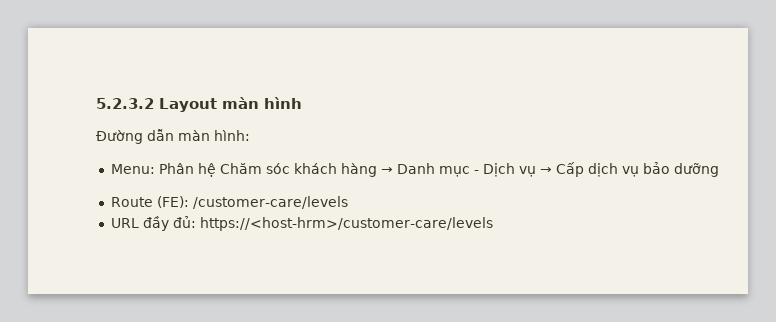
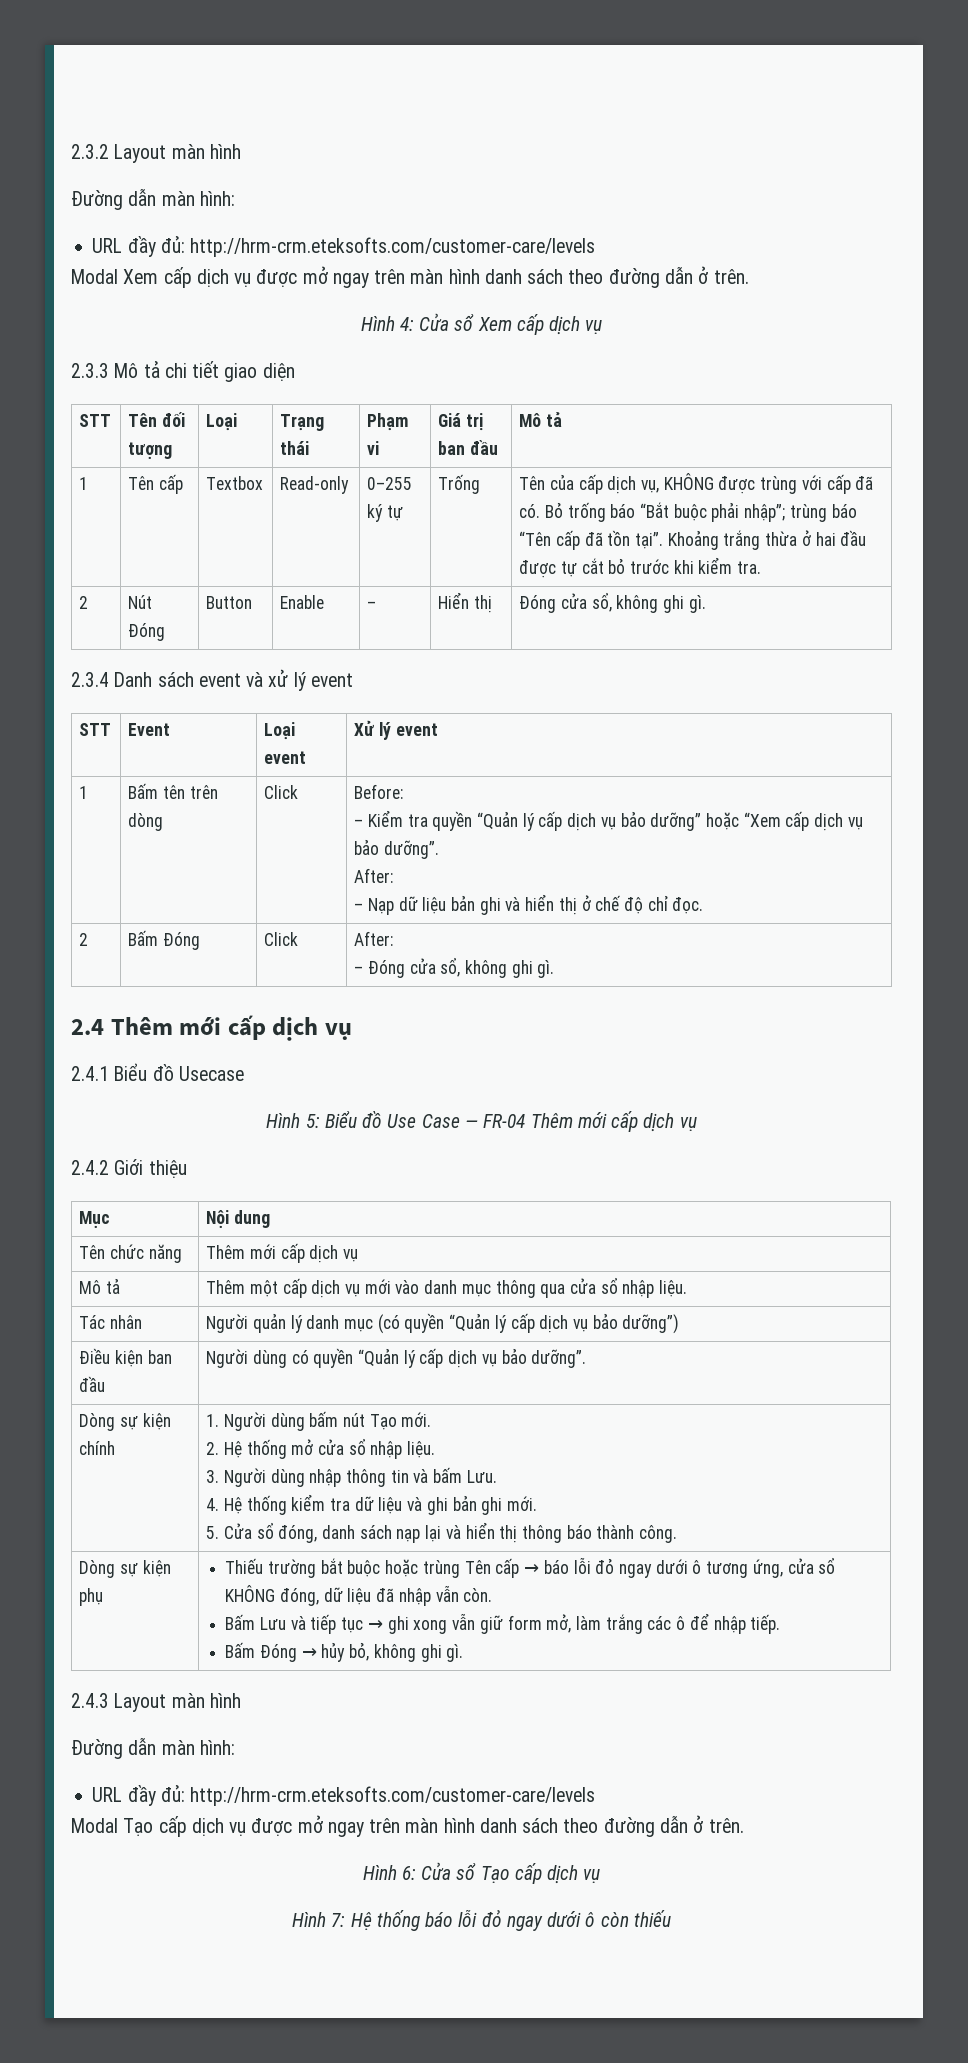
[96,97,302,112] [96,129,250,144] [110,162,719,177] [110,196,348,209] [110,216,493,231] 5.2.3.2 Layout màn hình // Đường dẫn màn hình: // Menu: Phân hệ Chăm sóc khách hàng → Danh mục - Dịch vụ → Cấp dịch vụ bảo dưỡng // Route (FE): /customer-care/levels // URL đầy đủ: https://<host-hrm>/customer-care/levels -> [71,144,241,163] [71,188,235,210] [92,236,596,257] [71,266,749,288] [360,313,603,335] [71,361,295,382] [79,414,112,427] [128,412,185,427] [128,442,173,459] [206,413,238,431] [280,414,325,431] [280,441,310,455] [367,413,409,431] [367,441,380,455] [438,413,483,431] [438,440,498,455] [519,412,562,427] [79,477,89,490] [128,474,183,494] [206,476,264,490] [280,476,350,494] [367,477,413,490] [367,504,403,522] [438,474,481,494] [519,473,874,494] [519,502,857,522] [519,530,867,550] [519,557,762,578] [79,596,89,609] [128,595,153,609] [128,623,166,641] [206,596,253,609] [280,595,325,609] [367,601,377,609] [438,592,492,613] [519,592,706,613] [71,669,353,691] [79,723,112,736] [128,723,171,736] [264,722,296,740] [264,751,307,764] [354,720,438,740] [79,786,89,799] [128,783,218,799] [128,813,164,831] [264,785,299,799] [354,784,404,799] [354,810,863,831] [354,839,439,859] [354,868,394,883] [354,894,704,915] [79,933,89,946] [128,930,200,950] [264,932,299,946] [354,931,394,946] [354,957,555,978] [71,1015,353,1041] [71,1063,244,1081] [266,1110,697,1132] [71,1159,187,1178] [79,1211,111,1228] [206,1210,270,1228] [79,1244,182,1263] [206,1243,358,1263] [79,1278,120,1294] [206,1277,688,1298] [79,1315,142,1329] [206,1313,680,1334] [79,1348,172,1367] [79,1376,106,1392] [206,1348,587,1368] [79,1413,171,1431] [79,1441,116,1455] [206,1411,432,1431] [206,1438,436,1459] [206,1467,497,1487] [206,1494,538,1515] [206,1522,678,1543] [79,1560,171,1578] [79,1588,104,1606] [225,1557,836,1578] [225,1585,493,1606] [225,1613,781,1634] [225,1642,464,1662] [71,1693,241,1712] [71,1737,235,1759] [92,1785,596,1806] [71,1815,744,1837] [362,1862,601,1884] [292,1909,671,1931] 2.3.2 Layout màn hình // Đường dẫn màn hình: // URL đầy đủ: http://hrm-crm.eteksofts.com/customer-care/levels // Modal Xem cấp dịch vụ được mở ngay trên màn hình danh sách theo đường dẫn ở trên. // Hình 4: Cửa sổ Xem cấp dịch vụ // 2.3.3 Mô tả chi tiết giao diện // STT | Tên đối tượng | Loại | Trạng thái | Phạm vi | Giá trị ban đầu | Mô tả // 1 | Tên cấp | Textbox | Read-only | 0–255 ký tự | Trống | Tên của cấp dịch vụ, KHÔNG được trùng với cấp đã có. Bỏ trống báo “Bắt buộc phải nhập”; trùng báo “Tên cấp đã tồn tại”. Khoảng trắng thừa ở hai đầu được tự cắt bỏ trước khi kiểm tra. // 2 | Nút Đóng | Button | Enable | – | Hiển thị | Đóng cửa sổ, không ghi gì. // 2.3.4 Danh sách event và xử lý event // STT | Event | Loại event | Xử lý event // 1 | Bấm tên trên dòng | Click | Before: // – Kiểm tra quyền “Quản lý cấp dịch vụ bảo dưỡng” hoặc “Xem cấp dịch vụ bảo dưỡng”. // After: // – Nạp dữ liệu bản ghi và hiển thị ở chế độ chỉ đọc. // 2 | Bấm Đóng | Click | After: // – Đóng cửa sổ, không ghi gì. // 2.4 Thêm mới cấp dịch vụ // 2.4.1 Biểu đồ Usecase // Hình 5: Biểu đồ Use Case — FR-04 Thêm mới cấp dịch vụ // 2.4.2 Giới thiệu // Mục | Nội dung // Tên chức năng | Thêm mới cấp dịch vụ // Mô tả | Thêm một cấp dịch vụ mới vào danh mục thông qua cửa sổ nhập liệu. // Tác nhân | Người quản lý danh mục (có quyền “Quản lý cấp dịch vụ bảo dưỡng”) // Điều kiện ban đầu | Người dùng có quyền “Quản lý cấp dịch vụ bảo dưỡng”. // Dòng sự kiện chính | 1. Người dùng bấm nút Tạo mới. // 2. Hệ thống mở cửa sổ nhập liệu. // 3. Người dùng nhập thông tin và bấm Lưu. // 4. Hệ thống kiểm tra dữ liệu và ghi bản ghi mới. // 5. Cửa sổ đóng, danh sách nạp lại và hiển thị thông báo thành công. // Dòng sự kiện phụ | Thiếu trường bắt buộc hoặc trùng Tên cấp → báo lỗi đỏ ngay dưới ô tương ứng, cửa sổ KHÔNG đóng, dữ liệu đã nhập vẫn còn. // Bấm Lưu và tiếp tục → ghi xong vẫn giữ form mở, làm trắng các ô để nhập tiếp. // Bấm Đóng → hủy bỏ, không ghi gì. // 2.4.3 Layout màn hình // Đường dẫn màn hình: // URL đầy đủ: http://hrm-crm.eteksofts.com/customer-care/levels // Modal Tạo cấp dịch vụ được mở ngay trên màn hình danh sách theo đường dẫn ở trên. // Hình 6: Cửa sổ Tạo cấp dịch vụ // Hình 7: Hệ thống báo lỗi đỏ ngay dưới ô còn thiếu

